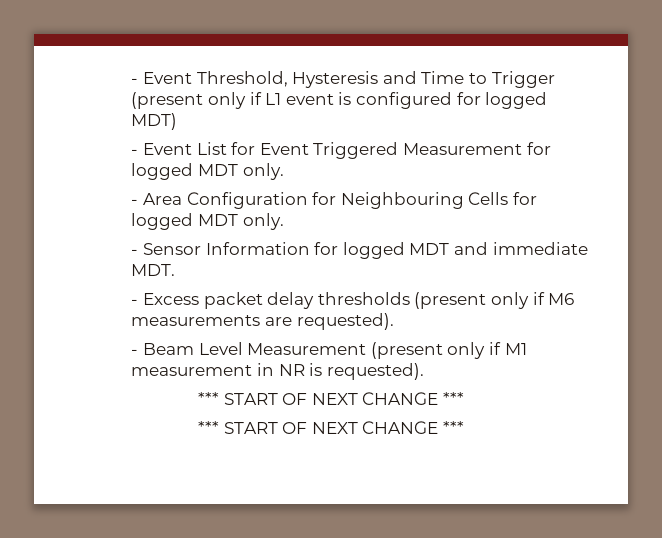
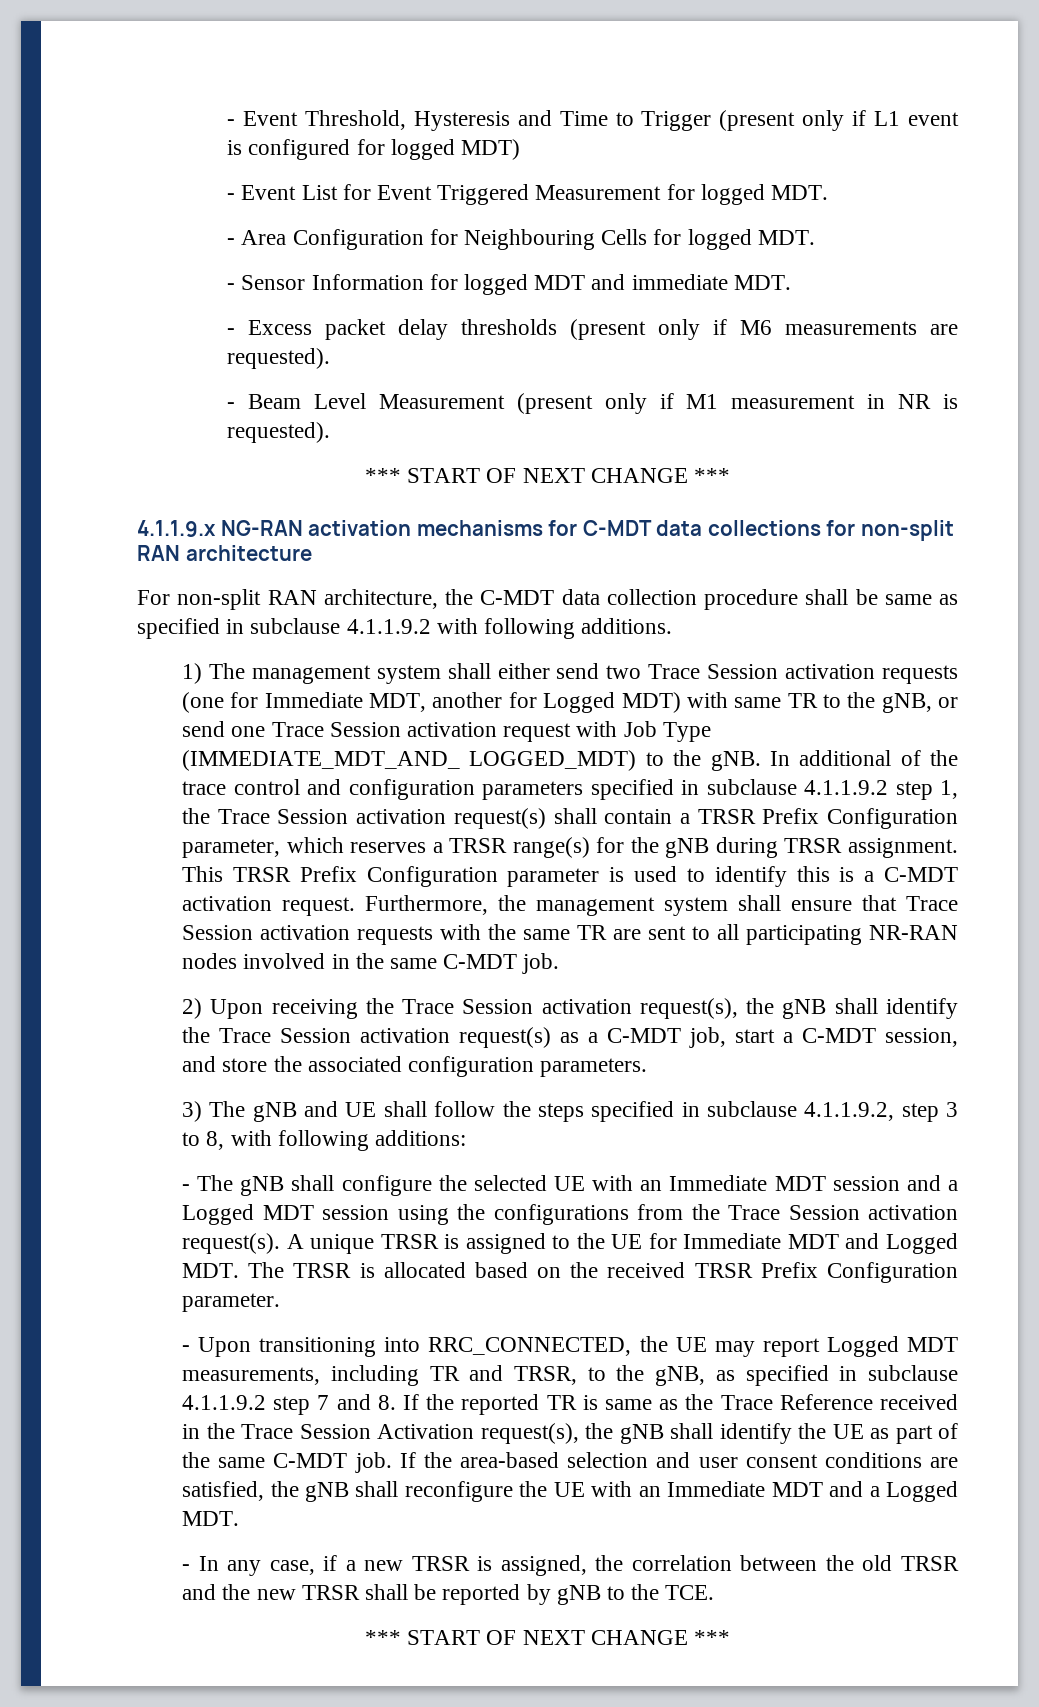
[198,163,284,180] MDT only. -> [771,185,829,200] MDT.
[198,213,284,230] MDT only. -> [757,230,815,245] MDT.
(464, 398) none -> [137,520,954,541] [137,545,312,561] [137,589,958,610] [137,618,673,639] [182,663,958,684] [182,692,959,713] [182,721,711,742] [182,750,958,771] [182,779,958,800] [182,808,959,829] [182,837,958,858] [182,866,958,887] [182,895,959,916] [182,924,959,945] [182,953,560,974] [182,998,958,1019] [182,1027,958,1048] [182,1056,648,1077] [182,1101,959,1122] [182,1130,466,1151] [182,1175,958,1196] [182,1204,958,1225] [182,1233,958,1254] [182,1262,959,1283] [182,1293,281,1312] [182,1336,958,1357] [182,1365,958,1386] [182,1394,958,1415] [182,1423,958,1444] [182,1452,959,1473] [182,1481,959,1502] [182,1511,240,1526] [182,1555,959,1576] [182,1584,715,1605] // 4.1.1.9.x NG-RAN activation mechanisms for C-MDT data collections for non-split RAN architecture // For non-split RAN architecture, the C-MDT data collection procedure shall be same as specified in subclause 4.1.1.9.2 with following additions. // 1) The management system shall either send two Trace Session activation requests (one for Immediate MDT, another for Logged MDT) with same TR to the gNB, or send one Trace Session activation request with Job Type (IMMEDIATE_MDT_AND_ LOGGED_MDT) to the gNB. In additional of the trace control and configuration parameters specified in subclause 4.1.1.9.2 step 1, the Trace Session activation request(s) shall contain a TRSR Prefix Configuration parameter, which reserves a TRSR range(s) for the gNB during TRSR assignment. This TRSR Prefix Configuration parameter is used to identify this is a C-MDT activation request. Furthermore, the management system shall ensure that Trace Session activation requests with the same TR are sent to all participating NR-RAN nodes involved in the same C-MDT job. // 2) Upon receiving the Trace Session activation request(s), the gNB shall identify the Trace Session activation request(s) as a C-MDT job, start a C-MDT session, and store the associated configuration parameters. // 3) The gNB and UE shall follow the steps specified in subclause 4.1.1.9.2, step 3 to 8, with following additions: // - The gNB shall configure the selected UE with an Immediate MDT session and a Logged MDT session using the configurations from the Trace Session activation request(s). A unique TRSR is assigned to the UE for Immediate MDT and Logged MDT. The TRSR is allocated based on the received TRSR Prefix Configuration parameter. // - Upon transitioning into RRC_CONNECTED, the UE may report Logged MDT measurements, including TR and TRSR, to the gNB, as specified in subclause 4.1.1.9.2 step 7 and 8. If the reported TR is same as the Trace Reference received in the Trace Session Activation request(s), the gNB shall identify the UE as part of the same C-MDT job. If the area-based selection and user consent conditions are satisfied, the gNB shall reconfigure the UE with an Immediate MDT and a Logged MDT. // - In any case, if a new TRSR is assigned, the correlation between the old TRSR and the new TRSR shall be reported by gNB to the TCE.

